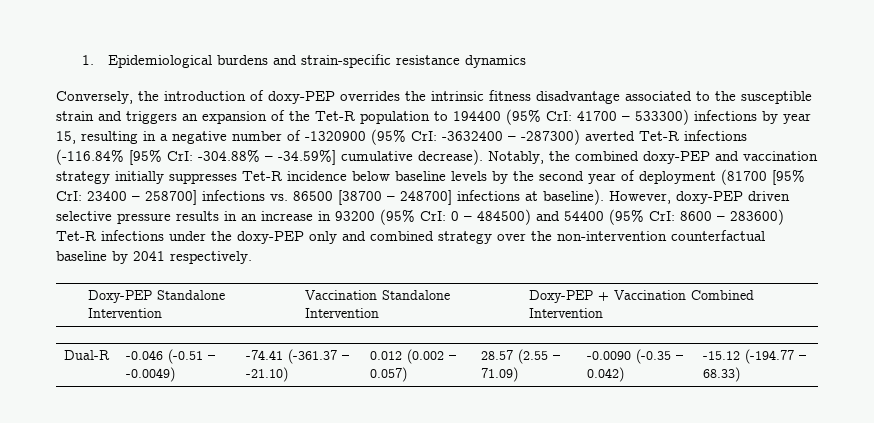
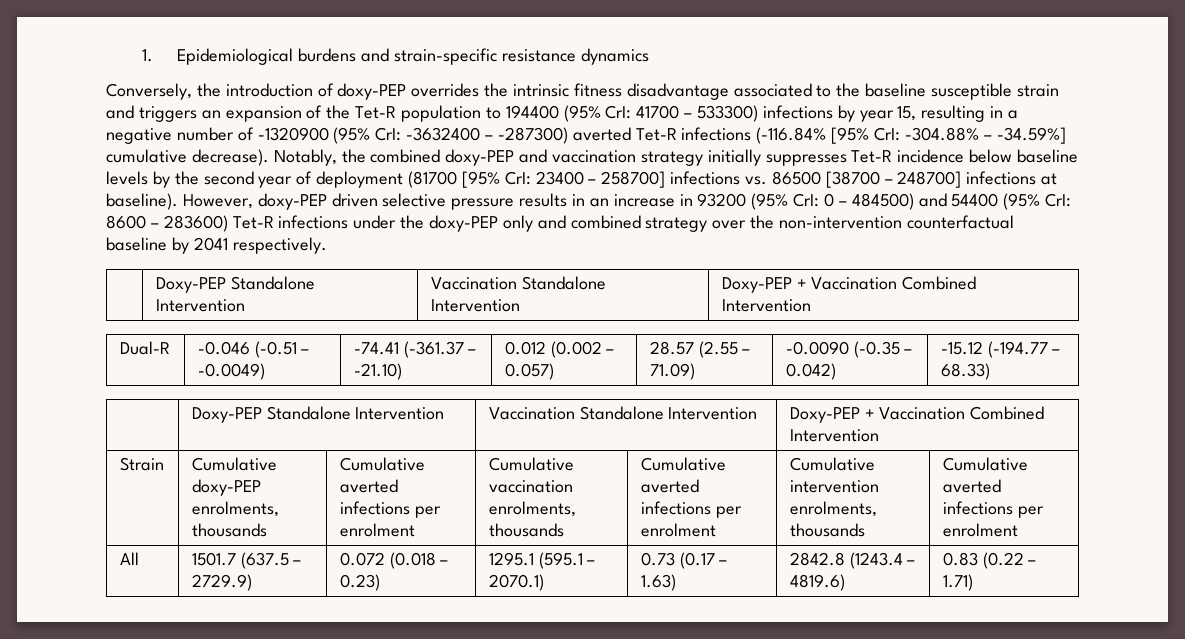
(736, 96) none -> [865,83,927,97] baseline
(741, 374) none -> [191,406,445,423] [488,406,758,420] [789,406,1045,423] [789,429,879,442] [119,457,164,471] [191,457,277,471] [191,479,261,496] [191,501,279,517] [191,523,267,537] [339,457,425,471] [339,479,398,493] [339,501,441,518] [339,523,415,537] [488,457,574,471] [488,480,573,493] [488,501,576,517] [488,523,564,537] [640,457,726,471] [640,479,699,493] [640,501,742,518] [640,523,716,537] [789,457,875,471] [789,480,879,493] [789,501,877,517] [789,523,865,537] [942,457,1028,471] [942,479,1001,493] [942,501,1044,518] [942,523,1018,537] [119,552,139,565] [191,552,302,569] [191,574,252,591] [339,552,449,569] [339,574,380,591] [488,552,596,569] [488,574,544,591] [640,552,728,569] [640,574,676,591] [789,552,916,569] [789,574,845,591] [942,552,1037,569] [942,574,973,591] // | Doxy-PEP Standalone Intervention | Vaccination Standalone Intervention | Doxy-PEP + Vaccination Combined Intervention // Strain | Cumulative doxy-PEP enrolments, thousands | Cumulative averted infections per enrolment | Cumulative vaccination enrolments, thousands | Cumulative averted infections per enrolment | Cumulative intervention enrolments, thousands | Cumulative averted infections per enrolment // All | 1501.7 (637.5 – 2729.9) | 0.072 (0.018 – 0.23) | 1295.1 (595.1 – 2070.1) | 0.73 (0.17 – 1.63) | 2842.8 (1243.4 – 4819.6) | 0.83 (0.22 – 1.71)

